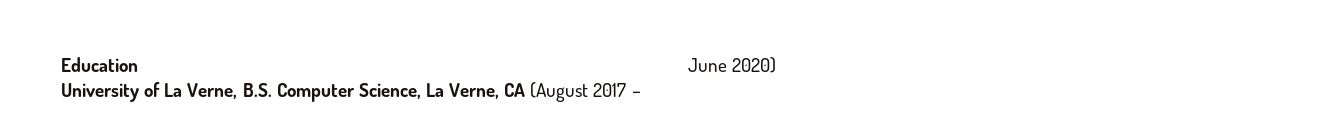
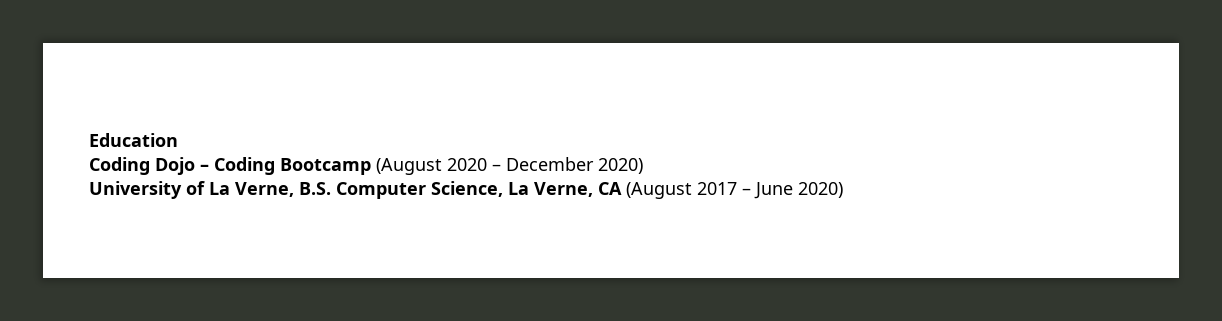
(138, 64) none -> [89,157,643,175] // Coding Dojo – Coding Bootcamp (August 2020 – December 2020)

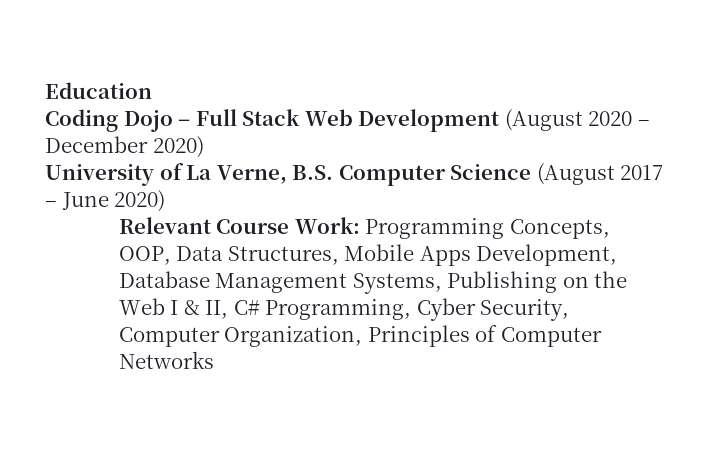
[214,157,371,175] Coding Bootcamp -> [195,109,500,132] Full Stack Web Development
[431,181,622,197] Science, La Verne, CA -> [450,164,532,180] Science
(843, 190) none -> [118,217,610,239] [118,244,618,266] [118,271,628,294] [118,298,570,321] [118,325,602,347] [118,351,214,369] // Relevant Course Work: Programming Concepts, OOP, Data Structures, Mobile Apps Development, Database Management Systems, Publishing on the Web I & II, C# Programming, Cyber Security, Computer Organization, Principles of Computer Networks

